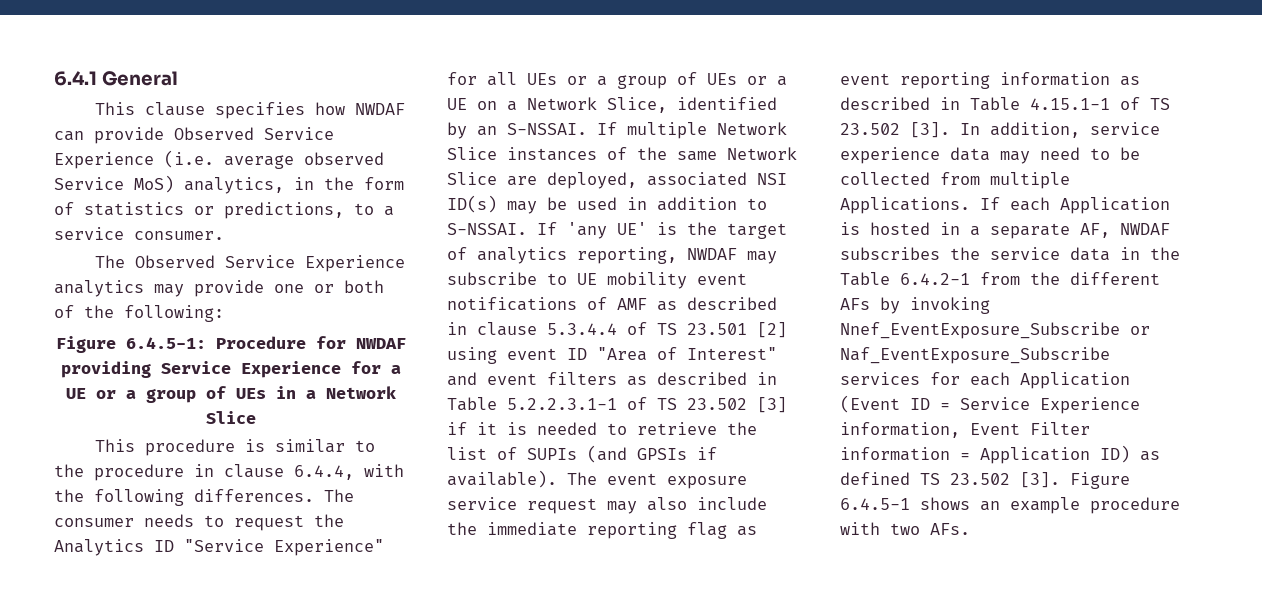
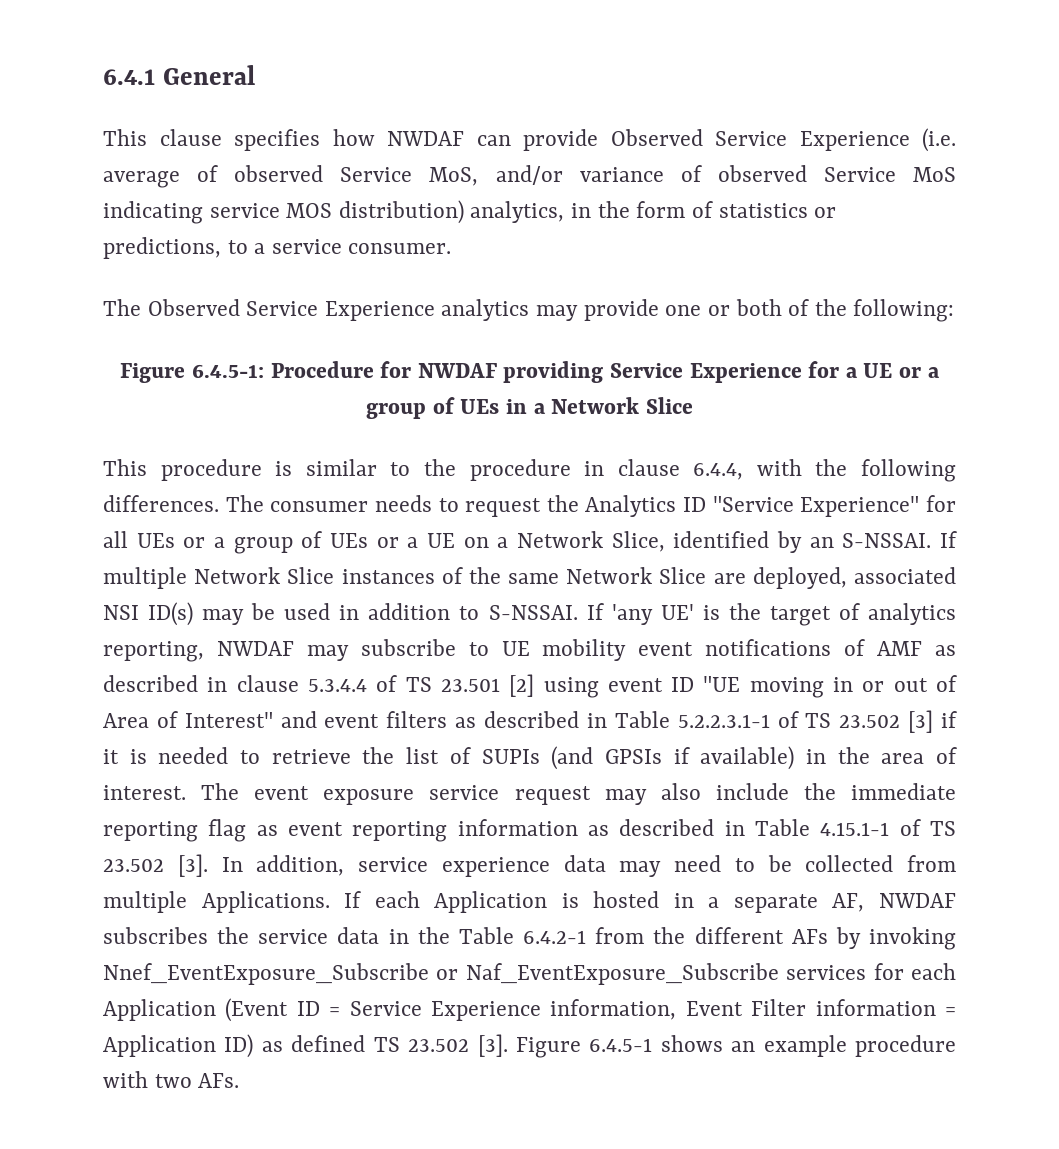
[304,152,384,165] [54,175,174,193] observed Service MoS) -> [197,165,957,186] [103,200,464,224] of observed Service MoS, and/or variance of observed Service MoS indicating service MOS distribution)
[597,347,647,361] "Area -> [703,675,957,698] [103,713,149,728] "UE moving in or out of Area
[447,470,557,488] available). -> [700,746,957,770] [103,785,186,800] available) in the area of interest.

